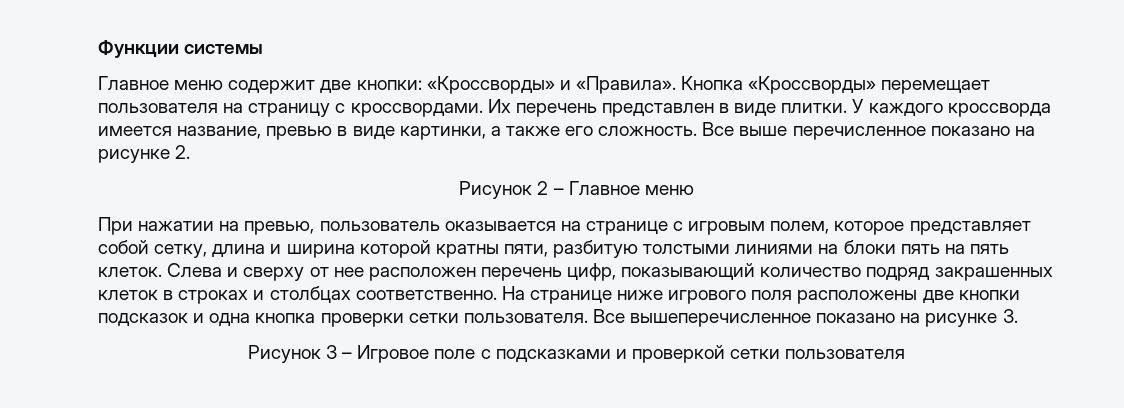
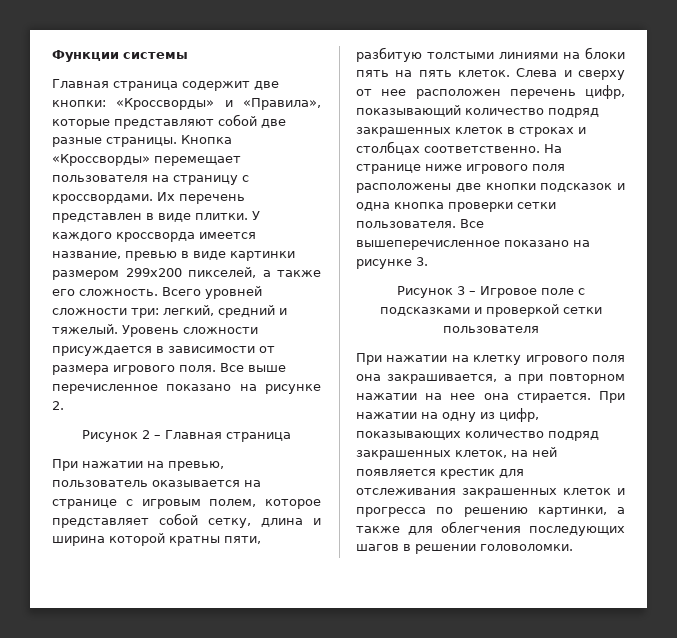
[98,76,224,90] Главное меню -> [52,79,178,91] Главная страница
[575,76,676,94] «Правила». -> [243,98,321,110] [52,114,286,129] [52,137,177,147] «Правила», которые представляют собой две разные страницы.
[399,126,698,140] картинки, а также его сложность. -> [230,251,295,261] [52,267,321,280] [52,286,262,299] [52,305,287,318] [52,324,258,337] [52,346,275,356] [52,365,216,375] картинки размером 299x200 пикселей, а также его сложность. Всего уровней сложности три: легкий, средний и тяжелый. Уровень сложности присуждается в зависимости от размера игрового поля.
[568,181,694,195] Главное меню -> [165,430,291,442] Главная страница
(906, 354) none -> [356,353,625,365] [356,374,625,384] [356,391,625,403] [356,408,539,422] [356,431,599,441] [356,447,557,460] [356,469,524,479] [356,488,625,498] [356,507,625,517] [356,521,625,536] [356,544,573,554] // При нажатии на клетку игрового поля она закрашивается, а при повторном нажатии на нее она стирается. При нажатии на одну из цифр, показывающих количество подряд закрашенных клеток, на ней появляется крестик для отслеживания закрашенных клеток и прогресса по решению картинки, а также для облегчения последующих шагов в решении головоломки.

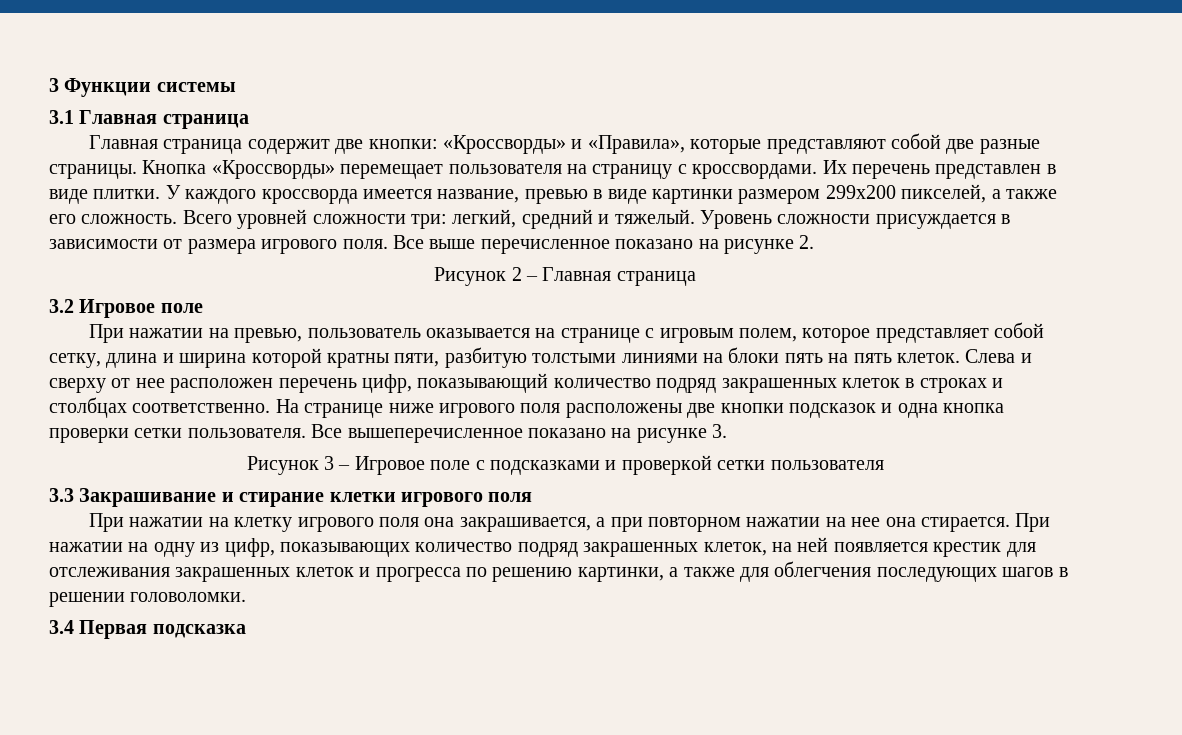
(52, 56) none -> [49,78,59,92] 3
(188, 55) none -> [49,110,249,129] // 3.1 Главная страница
(291, 437) none -> [49,299,203,318] // 3.2 Игровое поле
(539, 329) none -> [49,488,533,507] // 3.3 Закрашивание и стирание клетки игрового поля
(573, 547) none -> [49,620,246,639] // 3.4 Первая подсказка

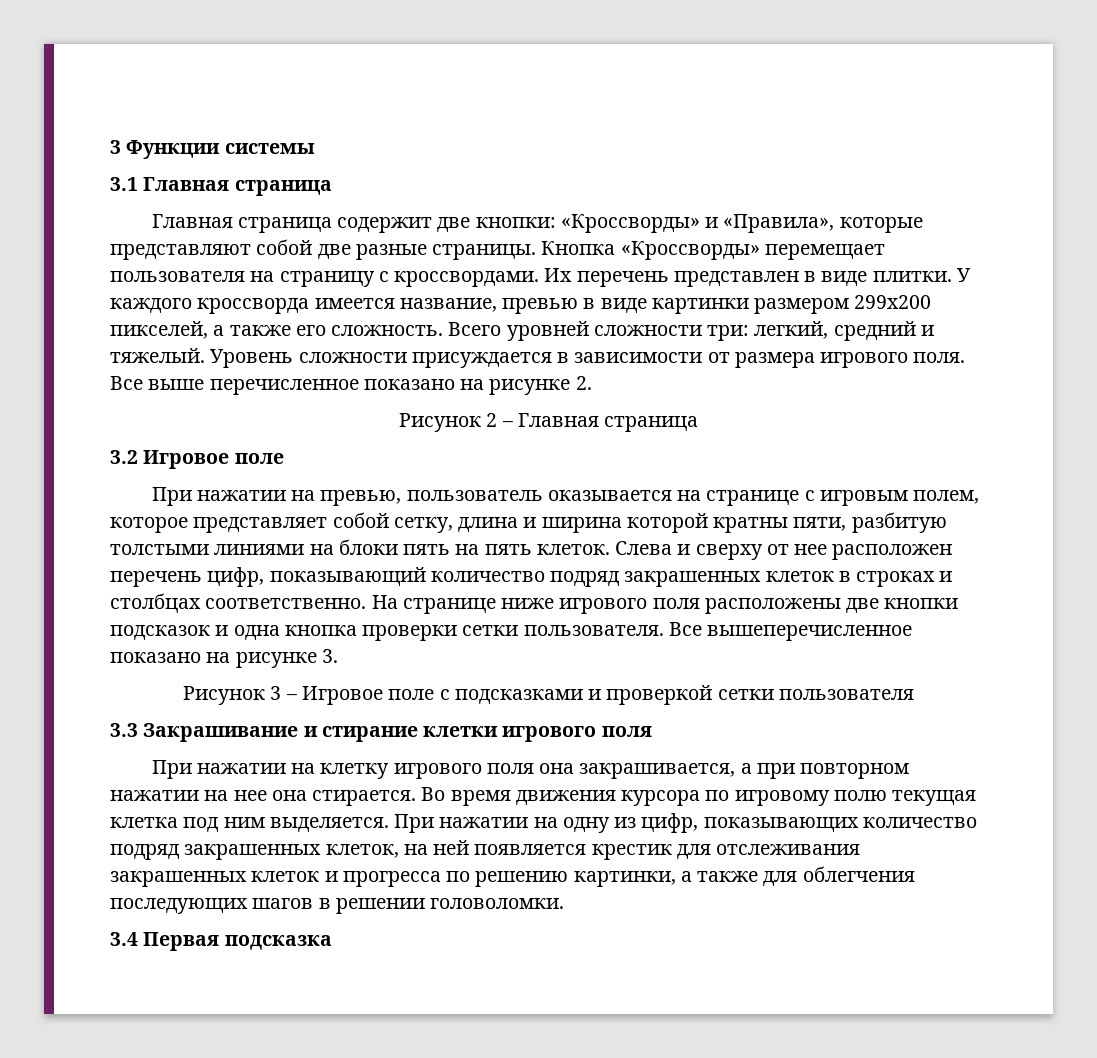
(1011, 524) none -> [421,787,977,806] [110,817,389,832] Во время движения курсора по игровому полю текущая клетка под ним выделяется.

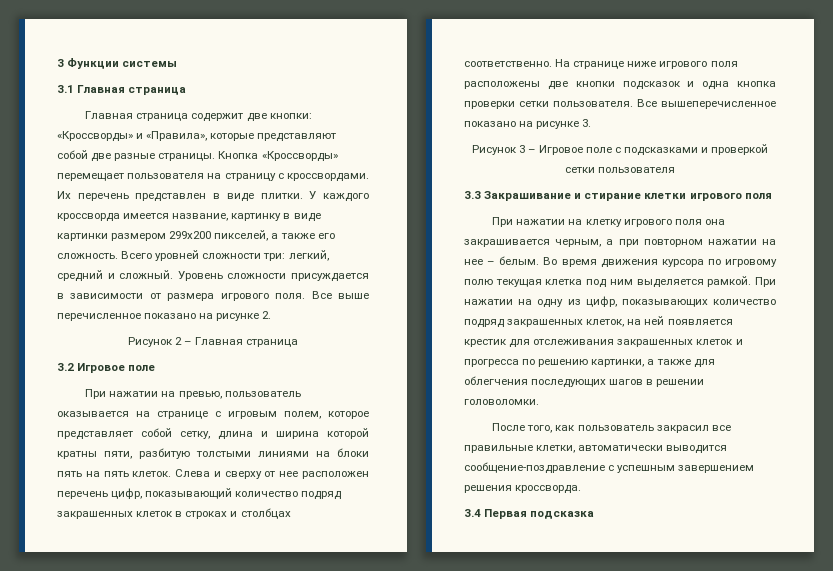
[502,298,579,314] превью -> [231,213,282,221] картинку
[110,348,205,363] тяжелый. -> [119,270,174,279] сложный.
[579,763,736,779] закрашивается, -> [464,239,602,247] закрашивается черным,
[271,790,417,806] она стирается. -> [487,256,540,265] – белым.
[269,817,389,832] выделяется. -> [636,276,752,288] выделяется рамкой.
(565, 903) none -> [492,423,731,433] [464,445,728,454] [464,462,755,474] [464,485,582,494] // После того, как пользователь закрасил все правильные клетки, автоматически выводится сообщение-поздравление с успешным завершением решения кроссворда.

